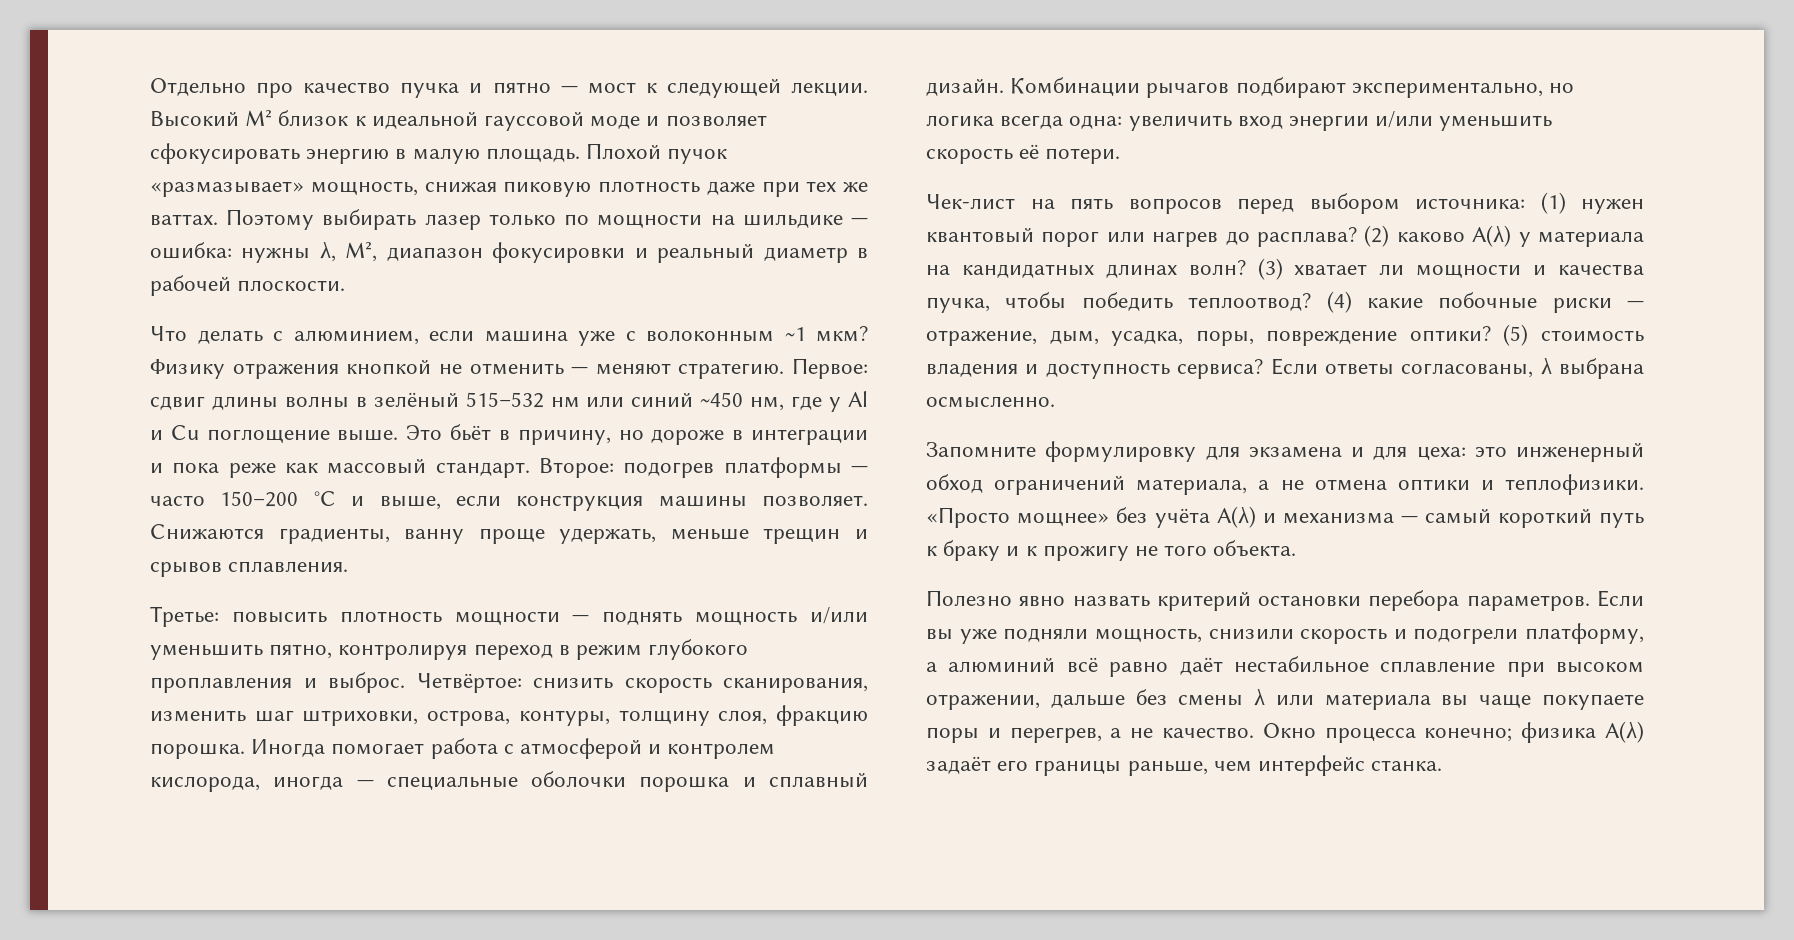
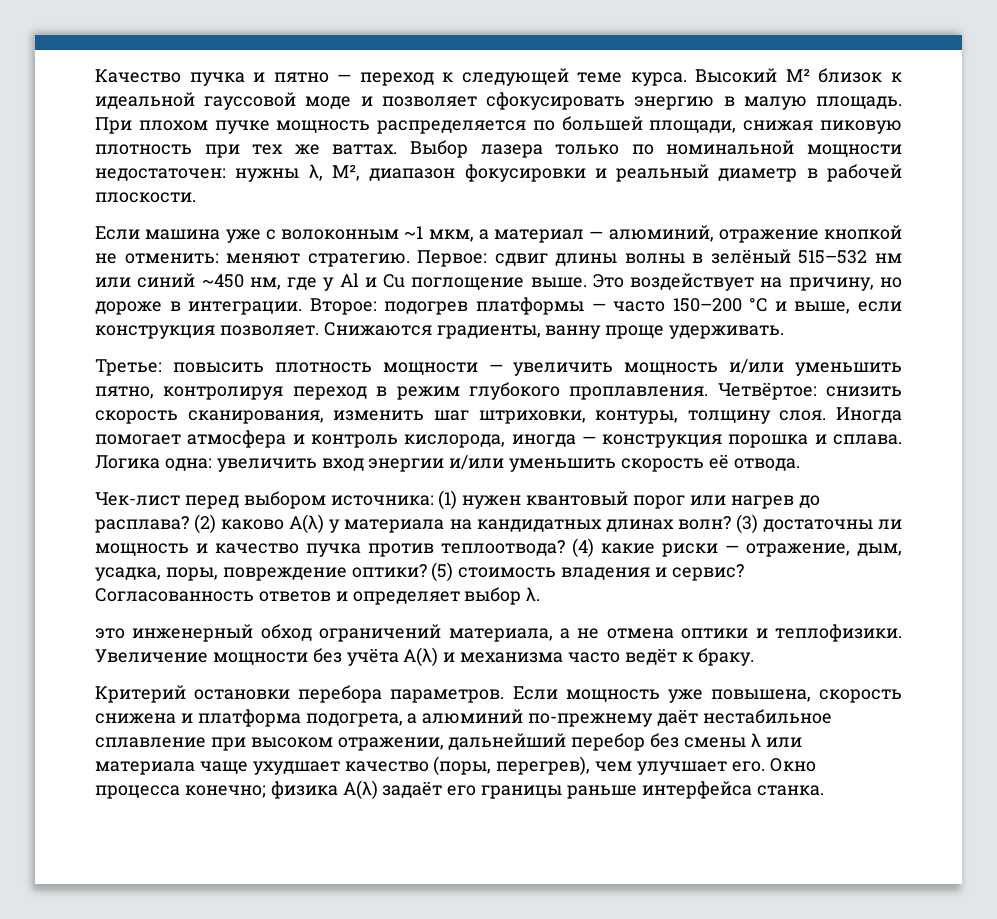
[150,78,391,98] Отдельно про качество -> [95,69,181,83] Качество
[587,82,636,94] мост -> [359,72,434,86] переход
[791,82,869,96] лекции. -> [577,72,687,86] теме курса.
[586,143,728,164] [150,181,418,197] Плохой пучок «размазывает» мощность, -> [95,116,737,134] При плохом пучке мощность распределяется по большей площади,
[706,181,755,195] даже -> (192, 149) none
[226,209,868,230] [150,242,232,259] Поэтому выбирать лазер только по мощности на шильдике — ошибка: -> [410,140,903,158] [95,168,226,181] Выбор лазера только по номинальной мощности недостаточен:
[150,326,474,345] Что делать с алюминием, если -> [95,226,140,240] Если
[816,326,868,342] [150,359,589,379] мкм? Физику отражения кнопкой не отменить — -> [428,225,902,243] [95,253,219,264] мкм, а материал — алюминий, отражение кнопкой не отменить:
[450,424,510,441] бьёт в -> [630,273,783,291] воздействует на
[751,429,868,445] [150,458,530,478] интеграции и пока реже как массовый стандарт. -> [188,301,303,315] интеграции.
[658,496,747,507] машины -> (215, 332) none
[559,528,868,544] [150,561,349,577] удержать, меньше трещин и срывов сплавления. -> [669,325,785,339] удерживать.
[602,611,683,625] поднять -> [513,362,614,376] увеличить
[150,672,405,693] проплавления и выброс. -> [569,386,709,400] проплавления.
[427,710,511,726] острова, -> (586, 417) none
[718,705,868,726] [150,738,776,759] [150,771,868,792] [926,77,1575,98] [926,115,1064,129] слоя, фракцию порошка. Иногда помогает работа с атмосферой и контролем кислорода, иногда — специальные оболочки порошка и сплавный дизайн. Комбинации рычагов подбирают экспериментально, но логика всегда -> [779,407,902,423] [95,430,902,448] [95,455,160,469] слоя. Иногда помогает атмосфера и контроль кислорода, иногда — конструкция порошка и сплава. Логика
[1045,148,1121,164] потери. -> [733,458,800,471] отвода.
[1030,198,1222,214] на пять вопросов -> (180, 499) none
[1294,264,1644,278] [926,292,1312,313] хватает ли мощности и качества пучка, чтобы победить теплоотвод? -> [762,519,903,532] [95,540,565,557] достаточны ли мощность и качество пучка против теплоотвода?
[1438,292,1538,309] побочные -> (655, 548) none
[1045,357,1644,379] [926,396,1055,408] [926,441,1466,462] доступность сервиса? Если ответы согласованы, λ выбрана осмысленно. // Запомните формулировку для экзамена и для цеха: -> [671,564,744,581] [95,587,541,605] сервис? Согласованность ответов и определяет выбор λ. //
[926,507,1109,528] «Просто мощнее» -> [95,649,308,665] Увеличение мощности
[1401,508,1644,528] [926,540,1297,561] [926,590,1644,611] [926,623,1644,644] [926,657,1169,677] — самый короткий путь к браку и к прожигу не того объекта. // Полезно явно назвать критерий остановки перебора параметров. Если вы уже подняли мощность, снизили скорость и подогрели платформу, а алюминий всё равно -> [568,648,754,666] [95,685,902,703] [95,709,654,727] часто ведёт к браку. // Критерий остановки перебора параметров. Если мощность уже повышена, скорость снижена и платформа подогрета, а алюминий по-прежнему
[1050,694,1125,708] дальше -> [448,733,646,751] дальнейший перебор
[1441,694,1644,710] [926,727,1254,743] вы чаще покупаете поры и перегрев, а не качество. -> [199,756,765,776] чаще ухудшает качество (поры, перегрев), чем улучшает его.
[1127,755,1366,776] раньше, чем интерфейс -> [567,781,752,799] раньше интерфейса

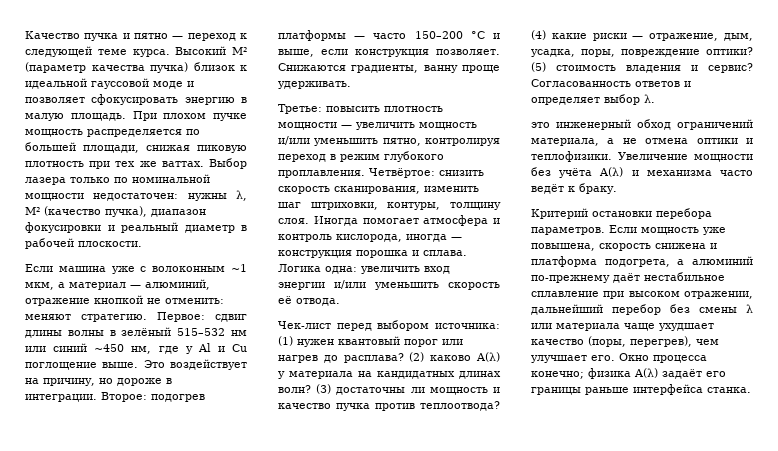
(810, 75) none -> [25,62,188,73] (параметр качества пучка)
[331,165,360,181] M², -> [25,206,147,217] M² (качество пучка),

